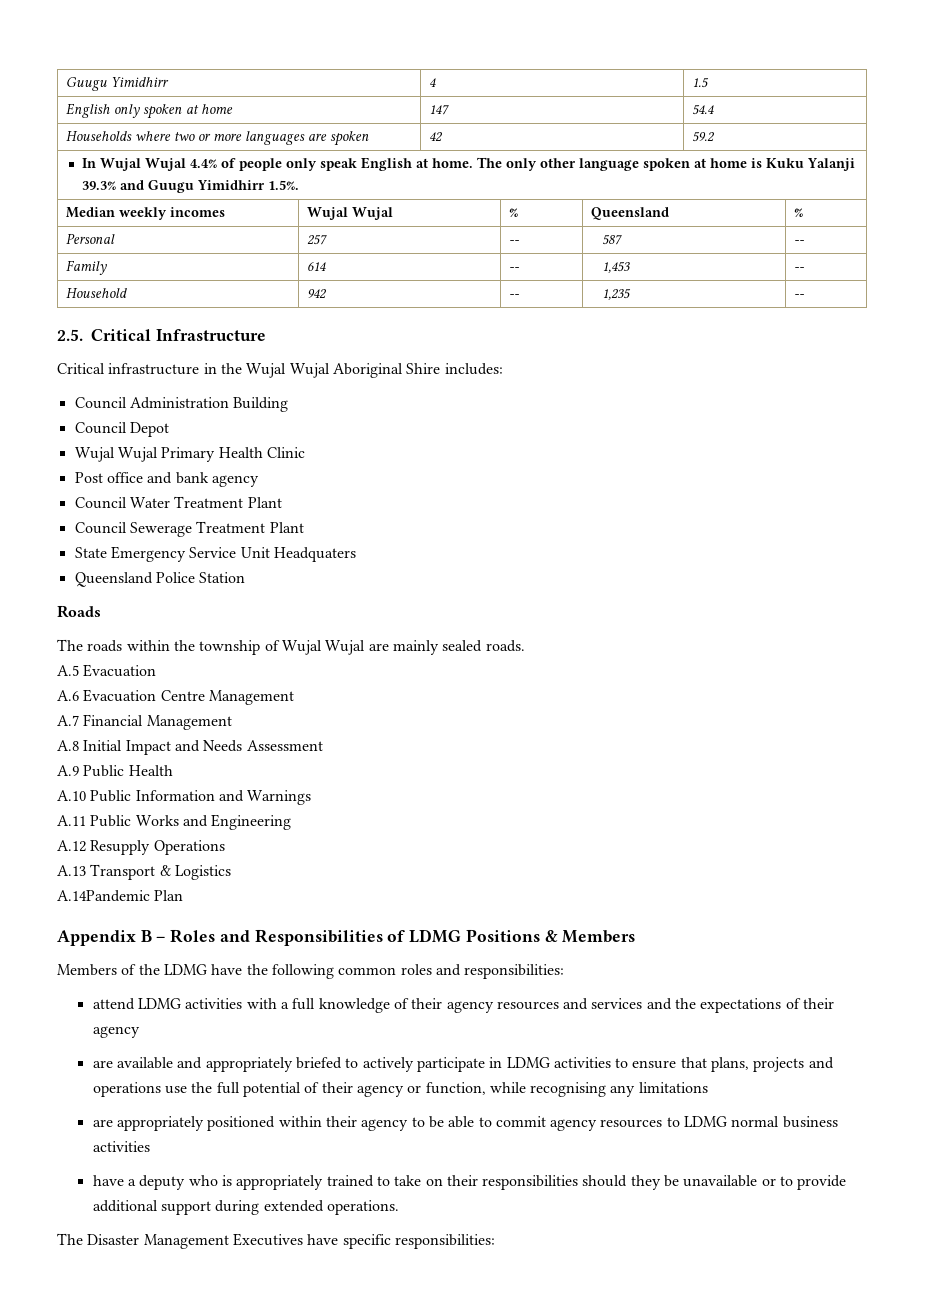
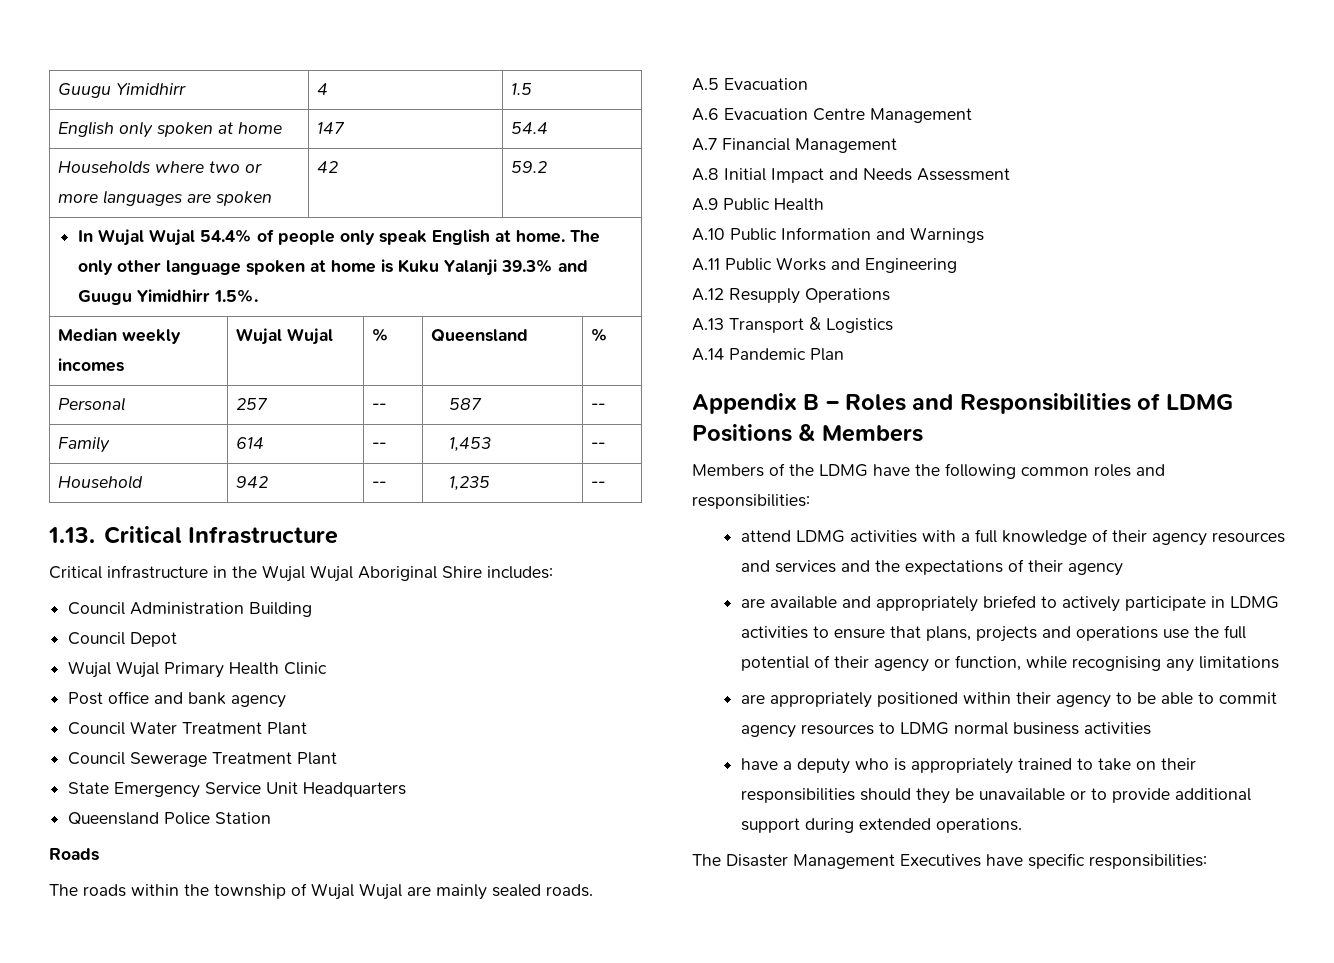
[190,159,218,168] 4.4% -> [199,229,252,243] 54.4%
[57,329,83,341] 2.5. -> [48,527,95,543] 1.13.
[273,547,356,562] Headquaters -> [303,782,407,797] Headquarters
[57,890,150,902] A.14Pandemic -> [692,348,806,361] A.14 Pandemic

